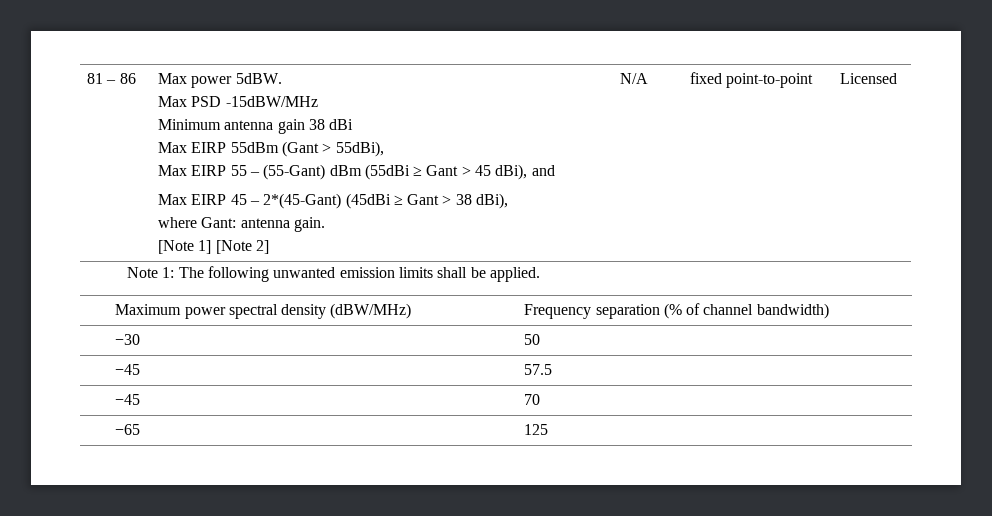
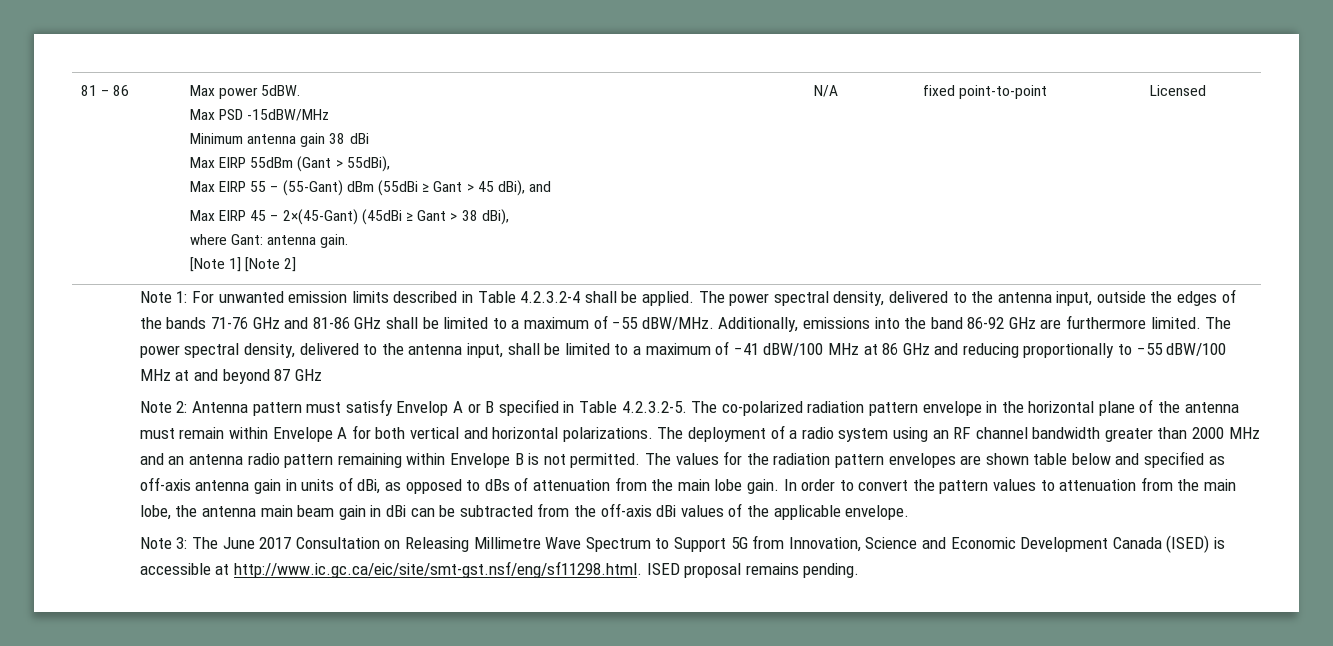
[263,193,342,209] 2*(45-Gant) -> [282,209,358,225] 2×(45-Gant)
[178,266,270,282] The following -> [192,291,215,303] For
(434, 272) none -> [393,291,581,303] described in Table 4.2.3.2-4
[115,303,412,319] [524,303,829,319] [115,334,141,345] [524,334,541,345] [115,364,141,375] [524,364,553,375] [115,394,141,405] [524,394,541,405] [115,424,141,435] [524,424,549,435] // Maximum power spectral density (dBW/MHz) | Frequency separation (% of channel bandwidth) // −30 | 50 // −45 | 57.5 // −45 | 70 // −65 | 125 -> [698,289,1236,306] [139,315,1232,332] [139,341,1227,358] [139,369,322,384] [139,399,1239,416] [139,425,1260,442] [139,451,1225,468] [139,477,1236,494] [139,503,910,520] [139,535,1225,553] [139,561,860,578] The power spectral density, delivered to the antenna input, outside the edges of the bands 71-76 GHz and 81-86 GHz shall be limited to a maximum of −55 dBW/MHz. Additionally, emissions into the band 86-92 GHz are furthermore limited. The power spectral density, delivered to the antenna input, shall be limited to a maximum of −41 dBW/100 MHz at 86 GHz and reducing proportionally to −55 dBW/100 MHz at and beyond 87 GHz // Note 2: Antenna pattern must satisfy Envelop A or B specified in Table 4.2.3.2-5. The co-polarized radiation pattern envelope in the horizontal plane of the antenna must remain within Envelope A for both vertical and horizontal polarizations. The deployment of a radio system using an RF channel bandwidth greater than 2000 MHz and an antenna radio pattern remaining within Envelope B is not permitted. The values for the radiation pattern envelopes are shown table below and specified as off-axis antenna gain in units of dBi, as opposed to dBs of attenuation from the main lobe gain. In order to convert the pattern values to attenuation from the main lobe, the antenna main beam gain in dBi can be subtracted from the off-axis dBi values of the applicable envelope. // Note 3: The June 2017 Consultation on Releasing Millimetre Wave Spectrum to Support 5G from Innovation, Science and Economic Development Canada (ISED) is accessible at http://www.ic.gc.ca/eic/site/smt-gst.nsf/eng/sf11298.html. ISED proposal remains pending.

